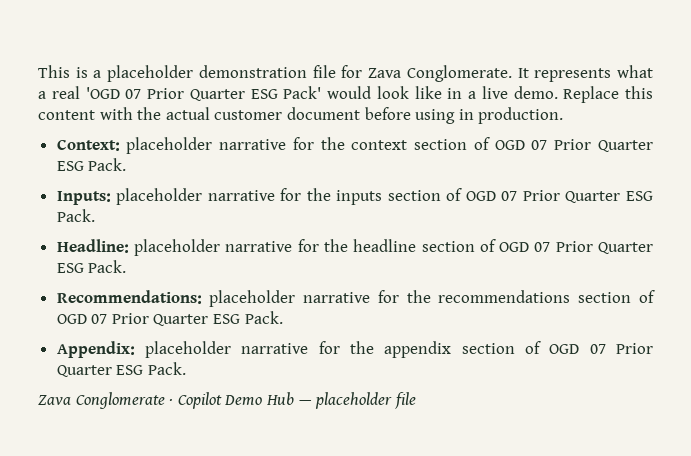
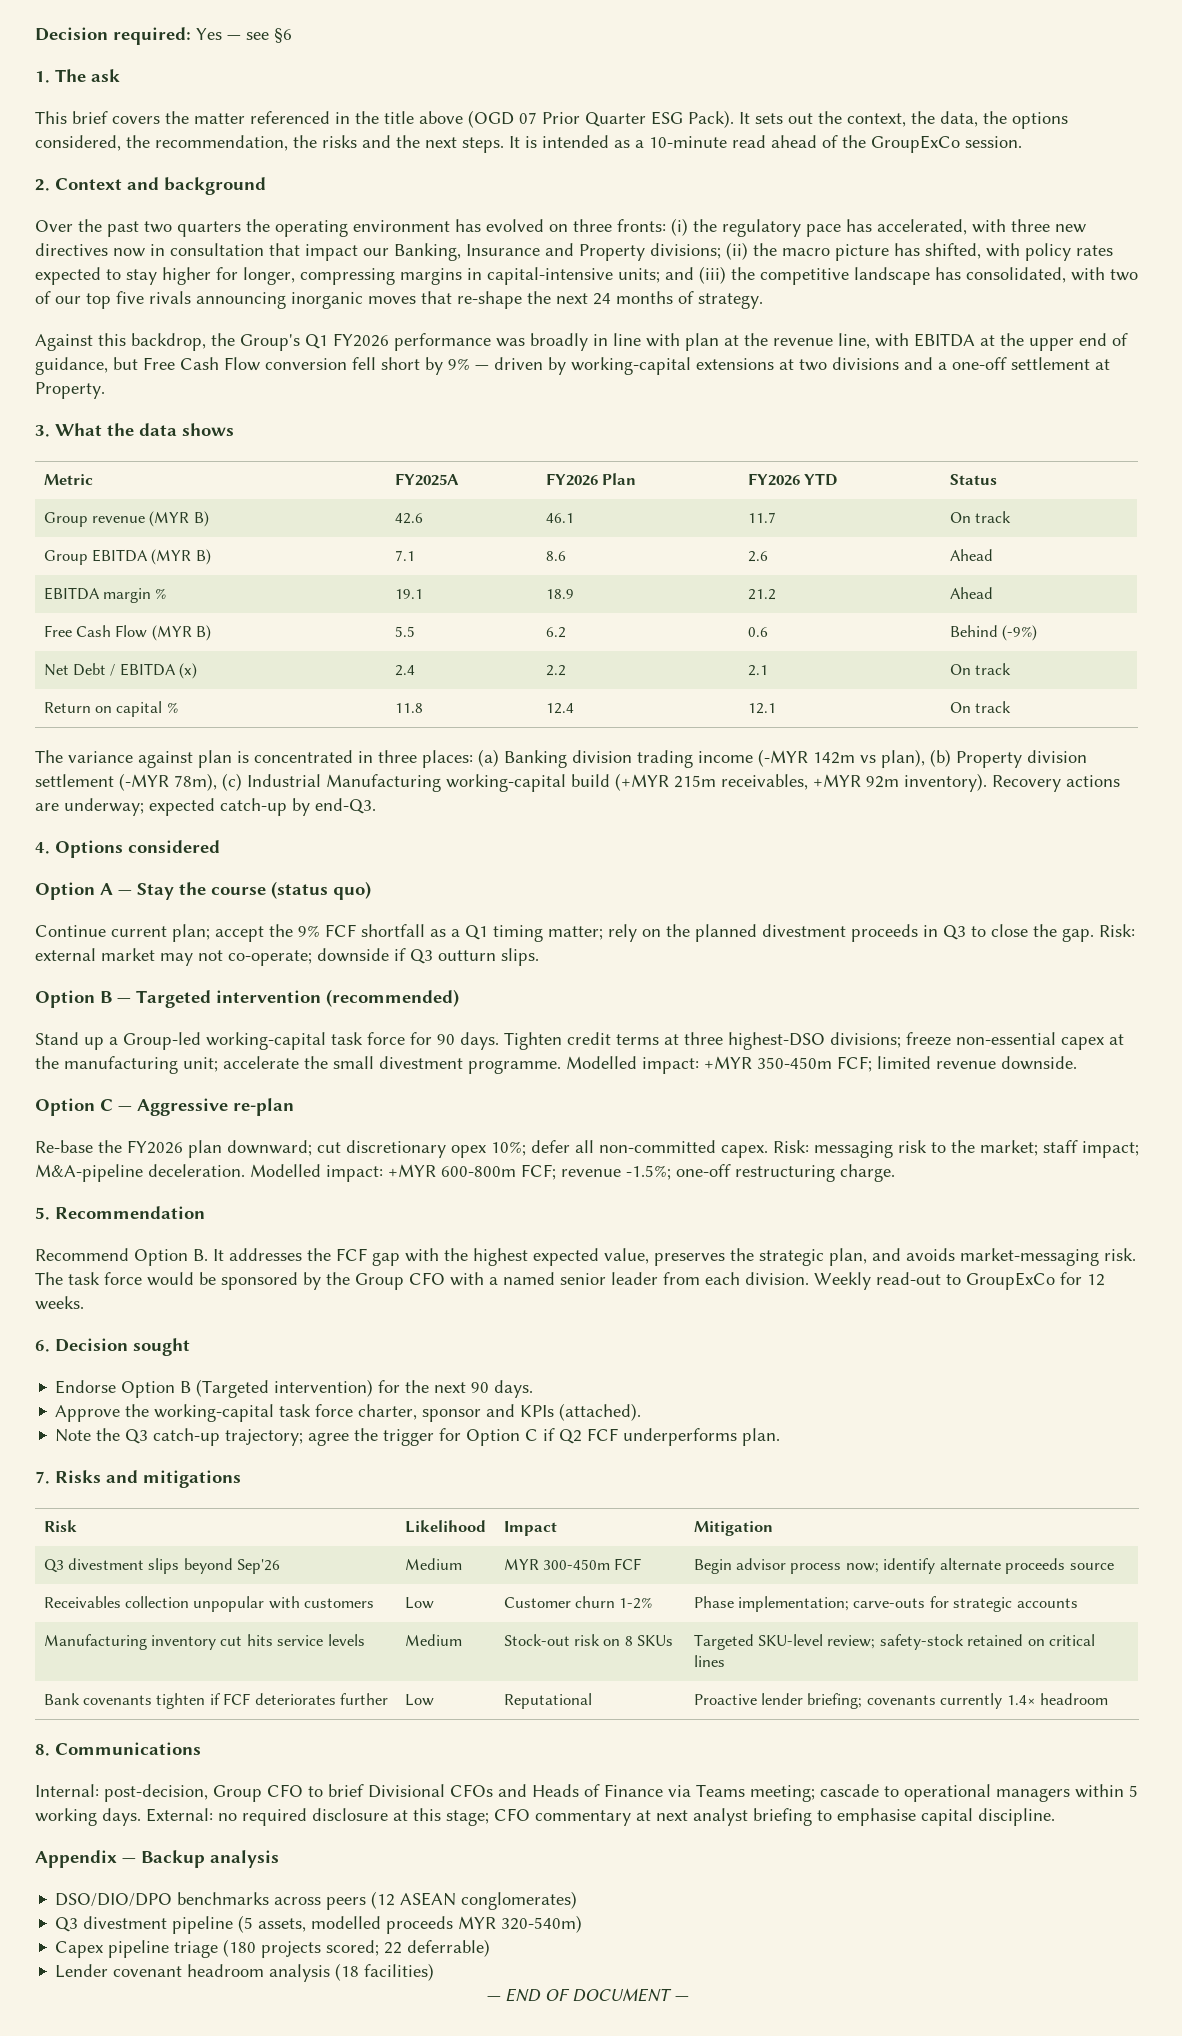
[38,65,654,82] [38,86,653,103] [38,107,564,124] [56,137,653,154] [56,158,127,171] [56,188,653,205] [56,209,95,222] [56,239,653,256] [56,260,127,273] [56,290,655,307] [56,311,283,326] [56,341,653,358] [56,362,186,377] [38,392,416,409] This is a placeholder demonstration file for Zava Conglomerate. It represents what a real 'OGD 07 Prior Quarter ESG Pack' would look like in a live demo. Replace this content with the actual customer document before using in production. // Context: placeholder narrative for the context section of OGD 07 Prior Quarter ESG Pack. // Inputs: placeholder narrative for the inputs section of OGD 07 Prior Quarter ESG Pack. // Headline: placeholder narrative for the headline section of OGD 07 Prior Quarter ESG Pack. // Recommendations: placeholder narrative for the recommendations section of OGD 07 Prior Quarter ESG Pack. // Appendix: placeholder narrative for the appendix section of OGD 07 Prior Quarter ESG Pack. // Zava Conglomerate · Copilot Demo Hub — placeholder file -> [35,27,292,45] [35,69,120,83] [35,110,1068,129] [35,135,1022,153] [35,177,266,195] [35,218,1086,237] [35,242,1113,261] [35,266,1138,285] [35,291,763,309] [35,333,1128,351] [35,357,1110,375] [35,382,105,399] [35,423,234,437] [43,474,93,485] [394,473,459,486] [545,473,636,486] [747,473,838,486] [949,474,997,485] [43,511,209,527] [394,513,423,524] [545,513,574,523] [747,512,776,523] [949,511,1011,523] [43,549,211,565] [394,550,415,561] [545,551,566,561] [747,551,768,562] [949,549,993,561] [43,587,167,603] [394,589,423,599] [545,589,574,599] [747,589,776,600] [949,587,993,599] [43,625,212,641] [394,626,415,637] [545,627,566,638] [747,627,768,637] [949,625,1037,641] [43,663,198,679] [394,665,415,676] [545,665,566,676] [747,665,768,676] [949,663,1011,675] [43,701,178,717] [394,703,423,713] [545,703,574,714] [747,703,776,714] [949,701,1011,713] [35,749,1087,768] [35,773,1120,792] [35,798,376,816] [35,840,220,858] [35,881,371,900] [35,924,1135,942] [35,948,539,966] [35,989,459,1008] [35,1032,1124,1050] [35,1056,1077,1074] [35,1098,294,1116] [35,1140,1139,1158] [35,1164,895,1182] [35,1206,205,1220] [35,1248,1136,1266] [35,1272,1105,1290] [35,1296,84,1310] [35,1338,190,1356] [55,1379,534,1398] [55,1403,642,1422] [55,1428,781,1446] [35,1470,241,1488] [43,1520,77,1532] [404,1520,486,1533] [503,1521,557,1536] [693,1521,773,1536] [43,1558,281,1574] [404,1558,462,1570] [503,1558,642,1570] [693,1558,1114,1574] [43,1596,375,1612] [404,1597,434,1609] [503,1596,653,1609] [693,1596,1078,1612] [43,1634,365,1650] [404,1634,462,1646] [503,1634,674,1646] [693,1634,1096,1650] [693,1655,725,1667] [43,1693,389,1709] [404,1694,434,1706] [503,1693,592,1709] [693,1693,1109,1709] [35,1742,201,1756] [35,1784,1138,1802] [35,1808,1055,1826] [35,1850,279,1868] [55,1891,578,1910] [55,1915,583,1934] [55,1939,491,1958] [55,1963,435,1982] [486,1988,689,2002] Decision required: Yes — see §6 // 1. The ask // This brief covers the matter referenced in the title above (OGD 07 Prior Quarter ESG Pack). It sets out the context, the data, the options considered, the recommendation, the risks and the next steps. It is intended as a 10-minute read ahead of the GroupExCo session. // 2. Context and background // Over the past two quarters the operating environment has evolved on three fronts: (i) the regulatory pace has accelerated, with three new directives now in consultation that impact our Banking, Insurance and Property divisions; (ii) the macro picture has shifted, with policy rates expected to stay higher for longer, compressing margins in capital-intensive units; and (iii) the competitive landscape has consolidated, with two of our top five rivals announcing inorganic moves that re-shape the next 24 months of strategy. // Against this backdrop, the Group's Q1 FY2026 performance was broadly in line with plan at the revenue line, with EBITDA at the upper end of guidance, but Free Cash Flow conversion fell short by 9% — driven by working-capital extensions at two divisions and a one-off settlement at Property. // 3. What the data shows // Metric | FY2025A | FY2026 Plan | FY2026 YTD | Status // Group revenue (MYR B) | 42.6 | 46.1 | 11.7 | On track // Group EBITDA (MYR B) | 7.1 | 8.6 | 2.6 | Ahead // EBITDA margin % | 19.1 | 18.9 | 21.2 | Ahead // Free Cash Flow (MYR B) | 5.5 | 6.2 | 0.6 | Behind (-9%) // Net Debt / EBITDA (x) | 2.4 | 2.2 | 2.1 | On track // Return on capital % | 11.8 | 12.4 | 12.1 | On track // The variance against plan is concentrated in three places: (a) Banking division trading income (-MYR 142m vs plan), (b) Property division settlement (-MYR 78m), (c) Industrial Manufacturing working-capital build (+MYR 215m receivables, +MYR 92m inventory). Recovery actions are underway; expected catch-up by end-Q3. // 4. Options considered // Option A — Stay the course (status quo) // Continue current plan; accept the 9% FCF shortfall as a Q1 timing matter; rely on the planned divestment proceeds in Q3 to close the gap. Risk: external market may not co-operate; downside if Q3 outturn slips. // Option B — Targeted intervention (recommended) // Stand up a Group-led working-capital task force for 90 days. Tighten credit terms at three highest-DSO divisions; freeze non-essential capex at the manufacturing unit; accelerate the small divestment programme. Modelled impact: +MYR 350-450m FCF; limited revenue downside. // Option C — Aggressive re-plan // Re-base the FY2026 plan downward; cut discretionary opex 10%; defer all non-committed capex. Risk: messaging risk to the market; staff impact; M&A-pipeline deceleration. Modelled impact: +MYR 600-800m FCF; revenue -1.5%; one-off restructuring charge. // 5. Recommendation // Recommend Option B. It addresses the FCF gap with the highest expected value, preserves the strategic plan, and avoids market-messaging risk. The task force would be sponsored by the Group CFO with a named senior leader from each division. Weekly read-out to GroupExCo for 12 weeks. // 6. Decision sought // Endorse Option B (Targeted intervention) for the next 90 days. // Approve the working-capital task force charter, sponsor and KPIs (attached). // Note the Q3 catch-up trajectory; agree the trigger for Option C if Q2 FCF underperforms plan. // 7. Risks and mitigations // Risk | Likelihood | Impact | Mitigation // Q3 divestment slips beyond Sep'26 | Medium | MYR 300-450m FCF | Begin advisor process now; identify alternate proceeds source // Receivables collection unpopular with customers | Low | Customer churn 1-2% | Phase implementation; carve-outs for strategic accounts // Manufacturing inventory cut hits service levels | Medium | Stock-out risk on 8 SKUs | Targeted SKU-level review; safety-stock retained on critical lines // Bank covenants tighten if FCF deteriorates further | Low | Reputational | Proactive lender briefing; covenants currently 1.4× headroom // 8. Communications // Internal: post-decision, Group CFO to brief Divisional CFOs and Heads of Finance via Teams meeting; cascade to operational managers within 5 working days. External: no required disclosure at this stage; CFO commentary at next analyst briefing to emphasise capital discipline. // Appendix — Backup analysis // DSO/DIO/DPO benchmarks across peers (12 ASEAN conglomerates) // Q3 divestment pipeline (5 assets, modelled proceeds MYR 320-540m) // Capex pipeline triage (180 projects scored; 22 deferrable) // Lender covenant headroom analysis (18 facilities) // — END OF DOCUMENT —

